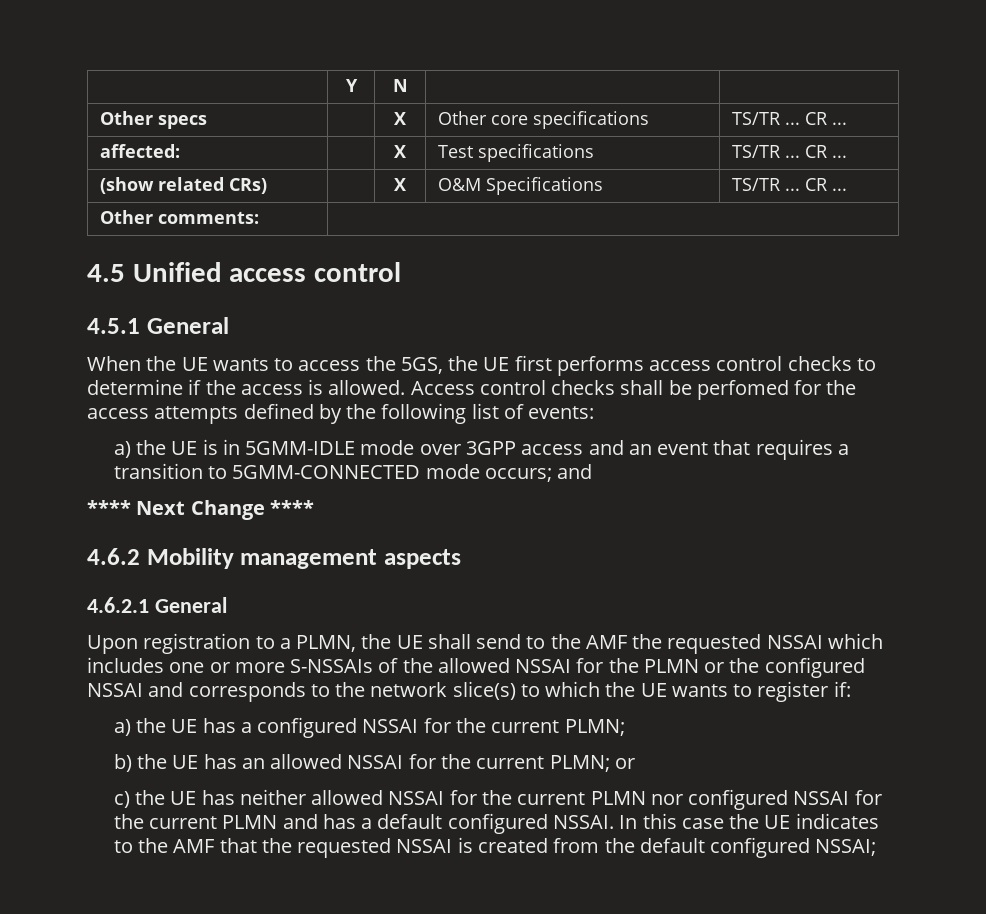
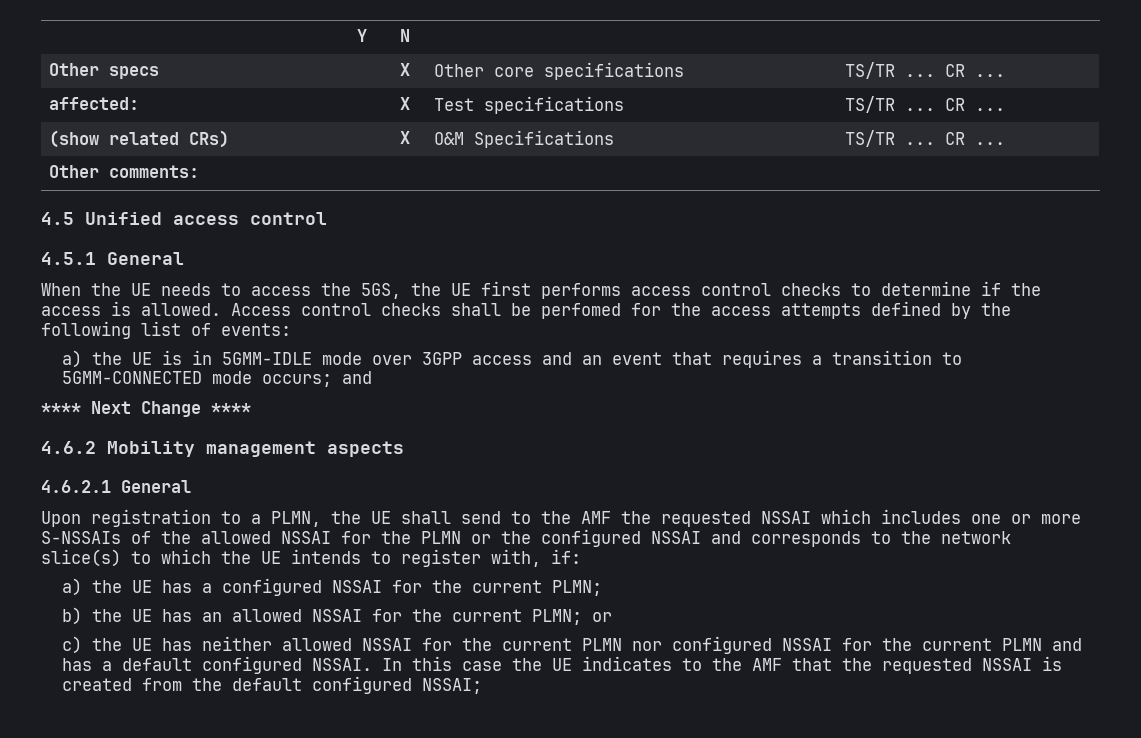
[212,358,269,371] wants -> [161,283,211,296] needs
[671,684,728,697] wants -> [291,549,361,564] intends
(829, 691) none -> [491,549,541,567] with,

